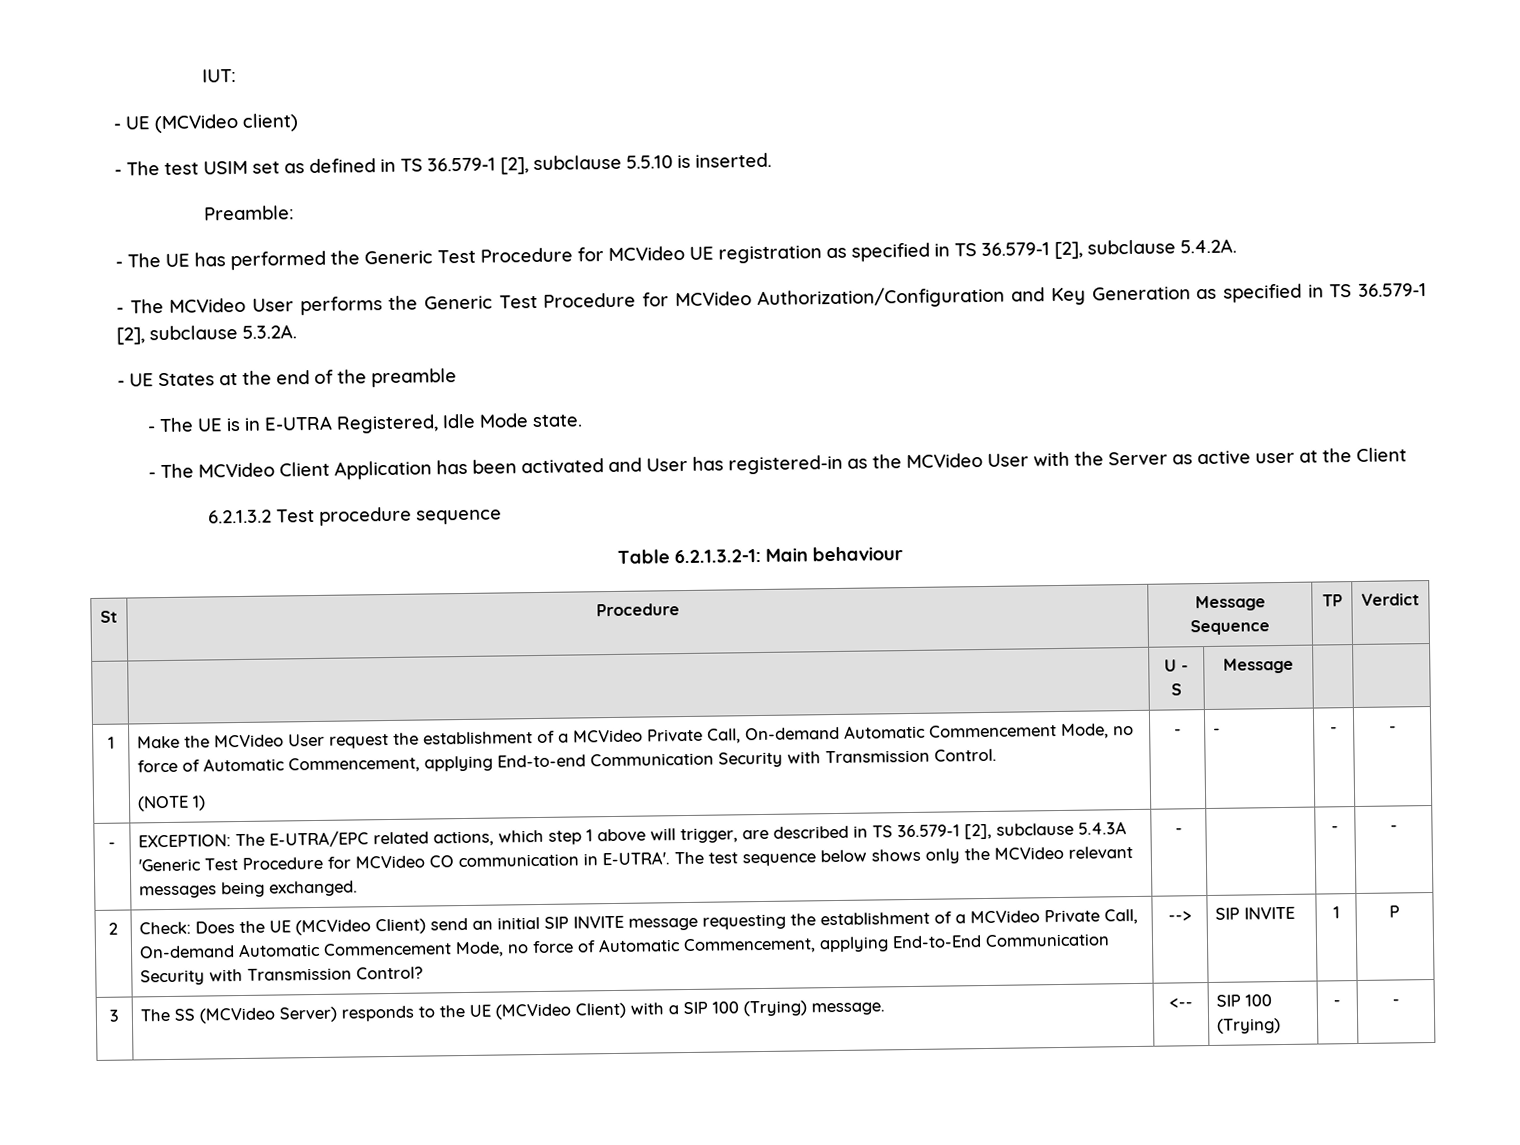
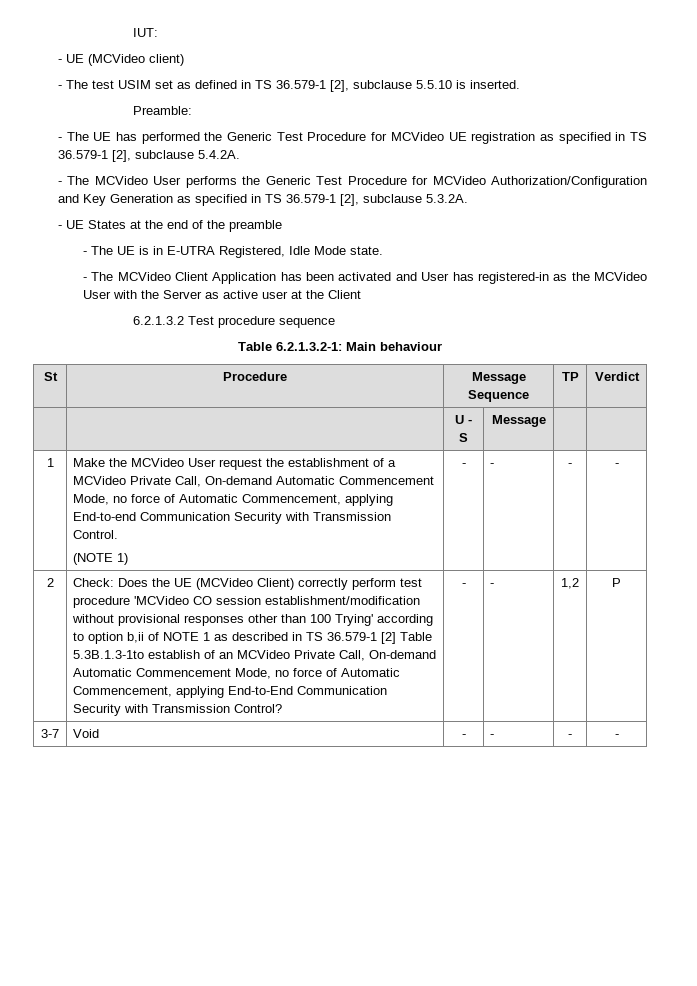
[108,841,116,848] [138,821,1128,848] [138,846,1134,872] [139,880,359,899] [1174,827,1183,834] [1331,825,1339,832] [1389,824,1398,831] // - | EXCEPTION: The E-UTRA/EPC related actions, which step 1 above will trigger, are described in TS 36.579-1 [2], subclause 5.4.3A 'Generic Test Procedure for MCVideo CO communication in E-UTRA'. The test sequence below shows only the MCVideo relevant messages being exchanged. | - | | - | - -> (619, 465) none
[430,911,967,931] send an initial SIP INVITE message requesting the establishment of a -> [298,578,423,590] [73,596,421,608] [72,614,434,626] [73,632,433,644] [73,650,234,659] correctly perform test procedure 'MCVideo CO session establishment/modification without provisional responses other than 100 Trying' according to option b,ii of NOTE 1 as described in TS 36.579-1 [2] Table 5.3B.1.3-1to establish of an
[1167,911,1192,921] [1215,906,1296,920] [1332,906,1340,919] [1389,905,1400,918] [109,1009,119,1022] [140,1000,886,1024] [1168,998,1193,1008] [1216,994,1273,1007] [1217,1018,1282,1034] [1333,999,1341,1006] [1391,998,1400,1005] --> | SIP INVITE | 1 | P // 3 | The SS (MCVideo Server) responds to the UE (MCVideo Client) with a SIP 100 (Trying) message. | <-- | SIP 100 (Trying) | - | - -> [461,583,466,587] [490,583,495,587] [561,578,579,589] [612,578,621,587] [41,729,59,738] [73,729,100,738] [461,734,466,738] [490,734,495,738] [568,734,572,738] [614,734,619,738] - | - | 1,2 | P // 3-7 | Void | - | - | - | -

